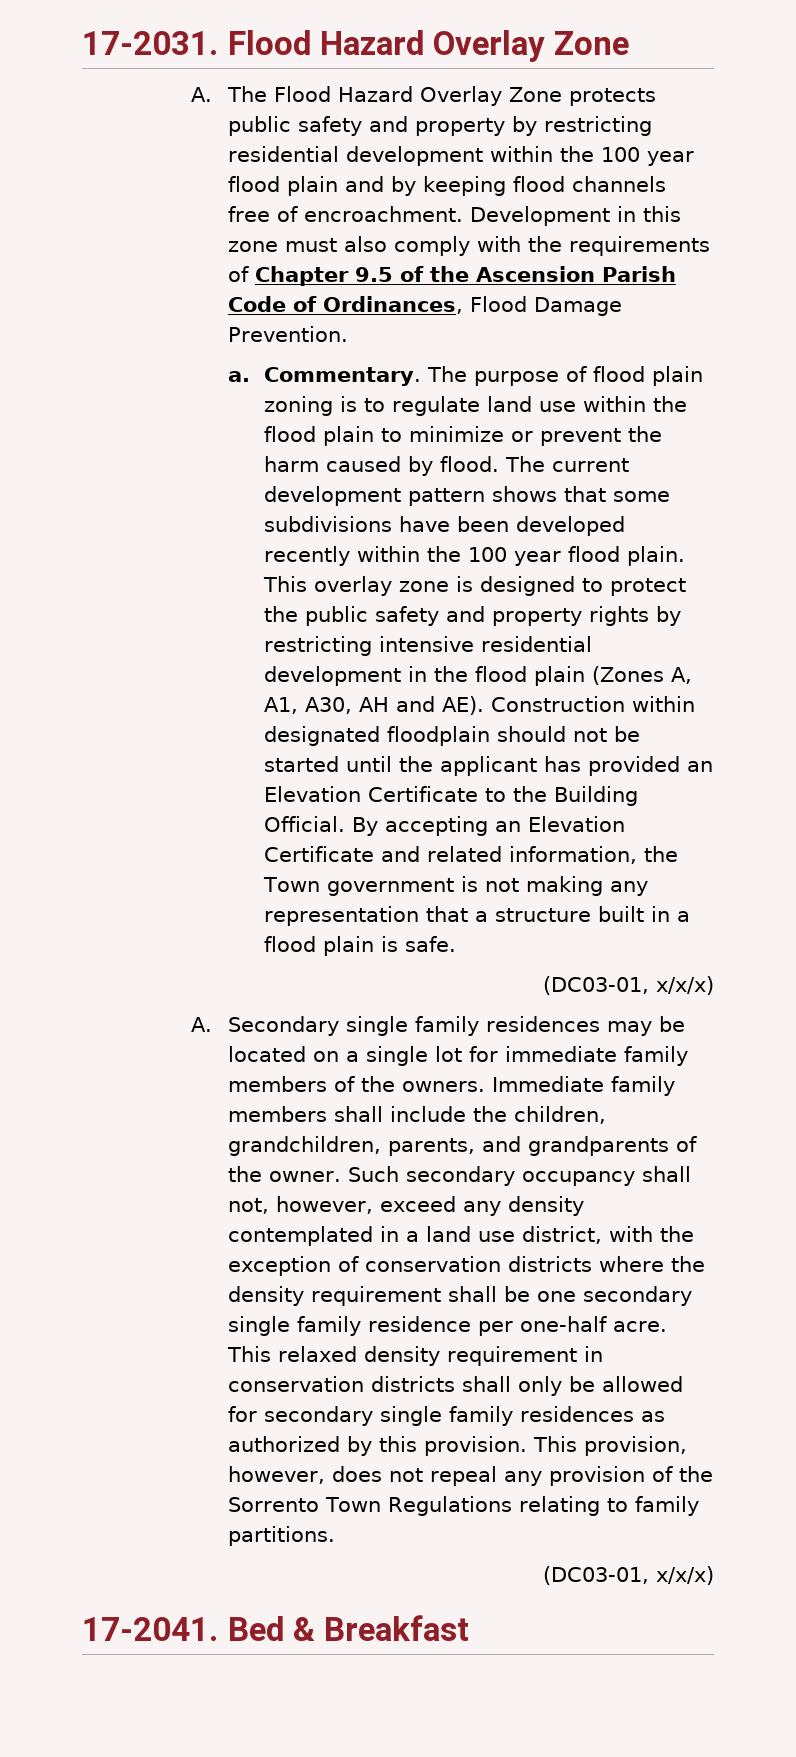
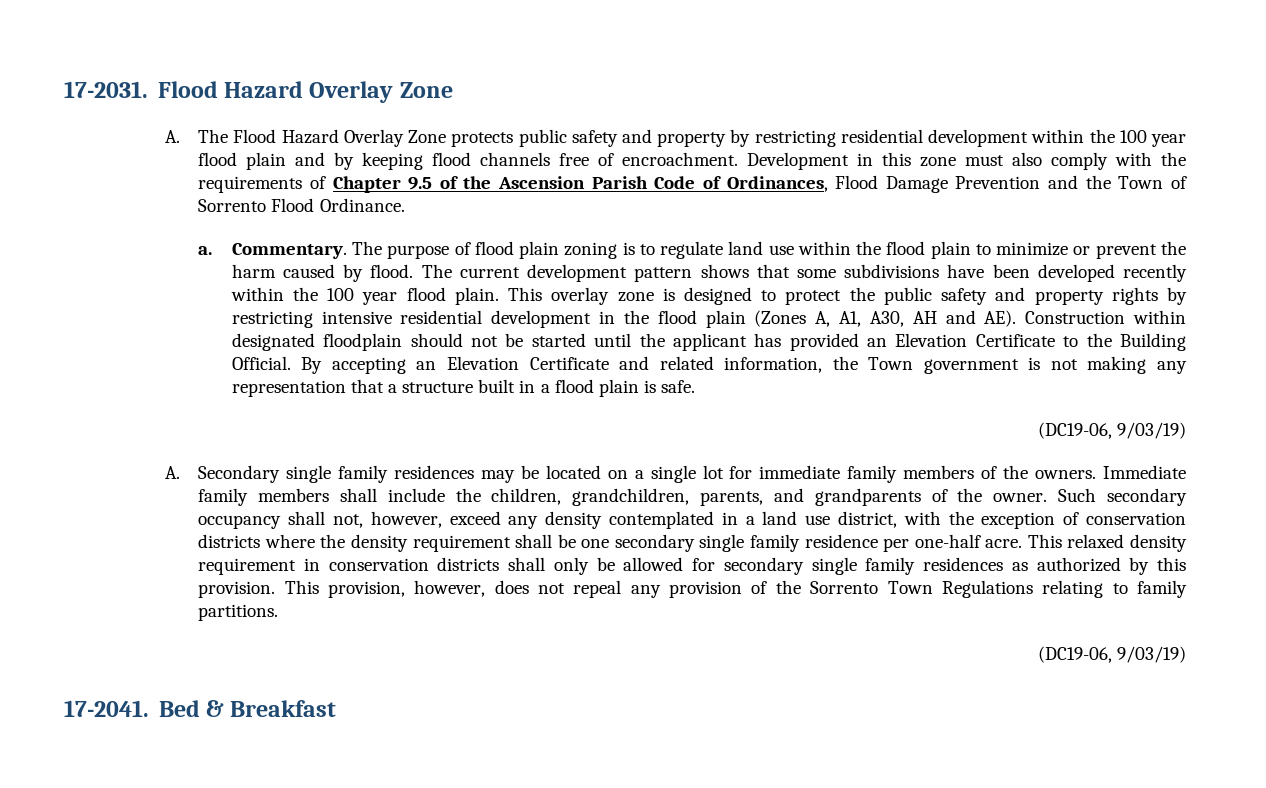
[227,326,348,342] Prevention. -> [955,175,1187,189] [198,198,405,212] Prevention and the Town of Sorrento Flood Ordinance.
[543,976,714,995] (DC03-01, x/x/x) -> [1037,422,1186,439] (DC19-06, 9/03/19)
[543,1566,714,1585] (DC03-01, x/x/x) -> [1037,646,1186,663] (DC19-06, 9/03/19)

